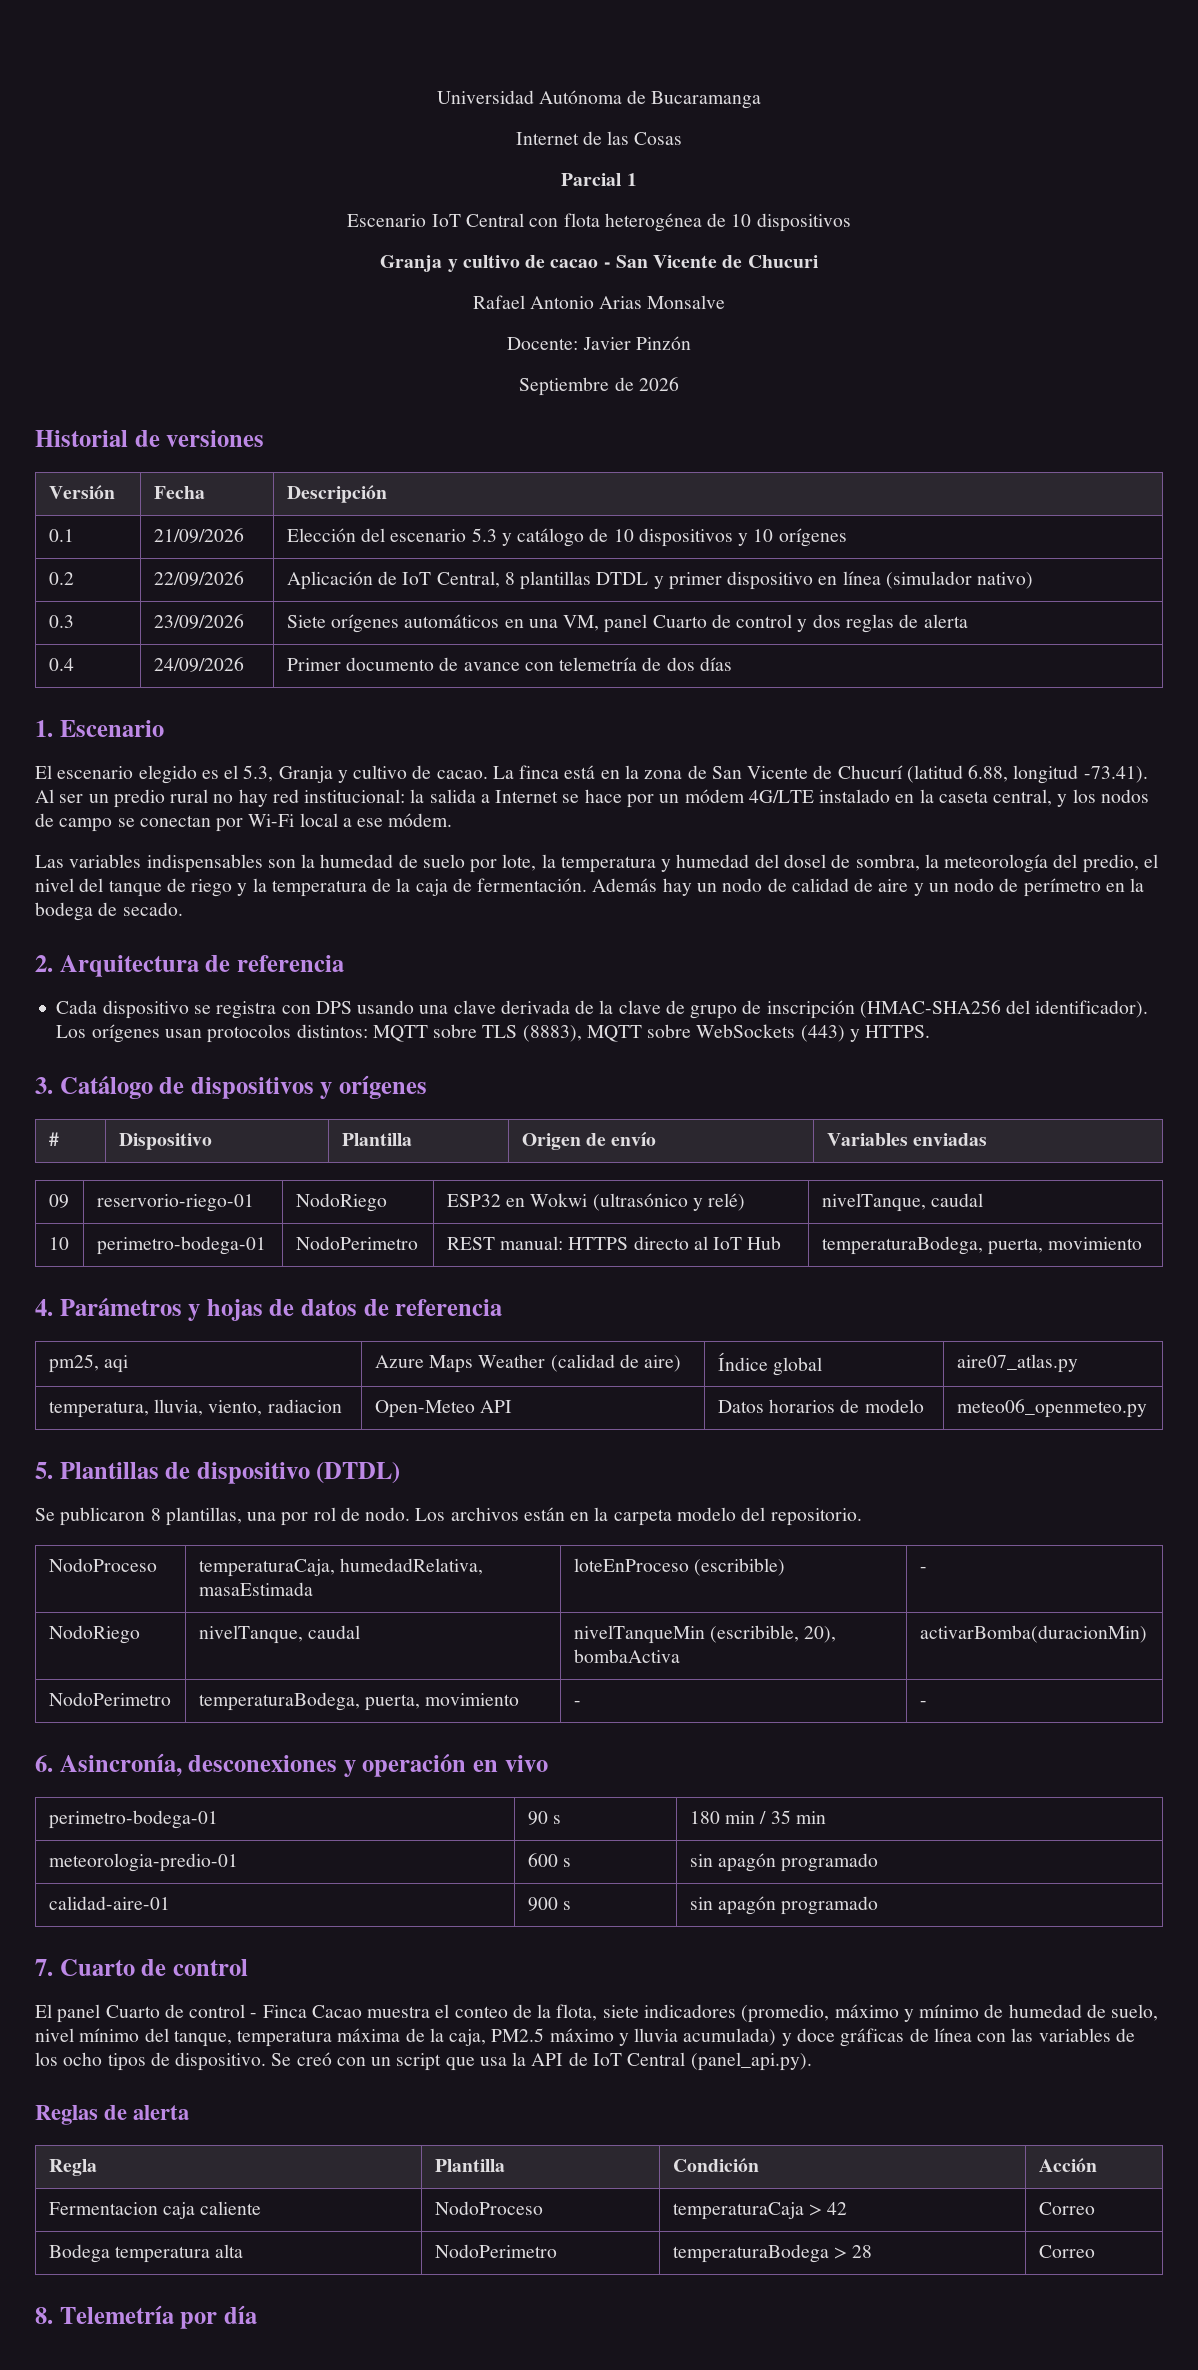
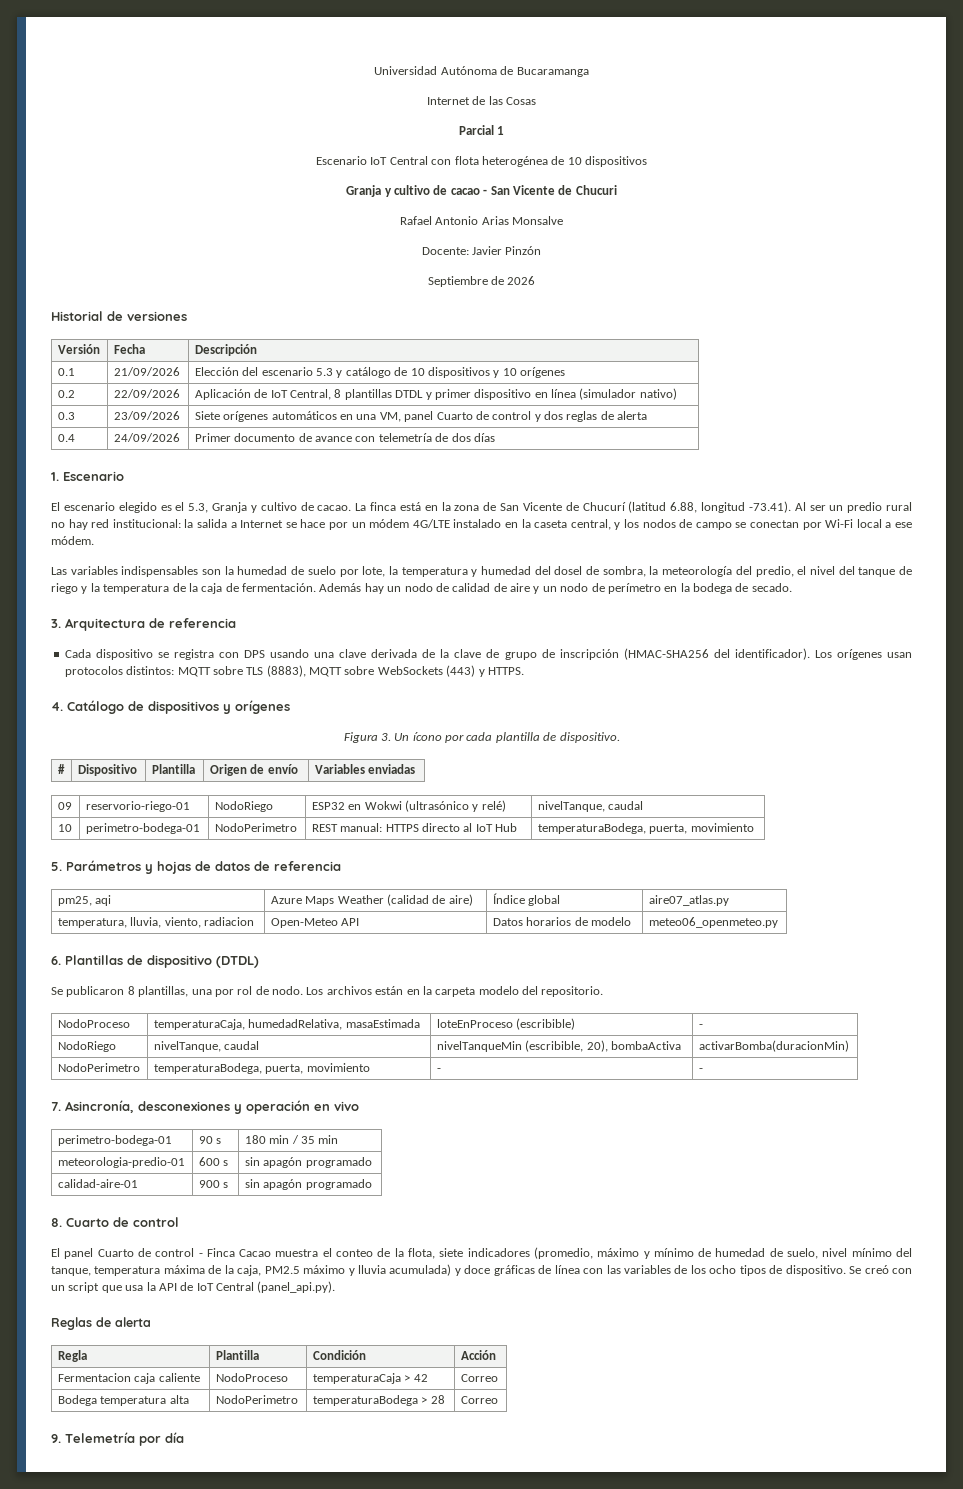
[35,955,53,972] 2. -> [51,619,61,628] 3.
[35,1077,53,1094] 3. -> [51,702,63,711] 4.
(428, 1087) none -> [343,732,620,743] // Figura 3. Un ícono por cada plantilla de dispositivo.
[35,1299,53,1316] 4. -> [51,862,62,871] 5.
[35,1462,53,1479] 5. -> [51,956,61,965] 6.
[35,1755,53,1772] 6. -> [51,1102,61,1111] 7.
[35,1959,53,1976] 7. -> [51,1218,62,1227] 8.
[35,2307,53,2324] 8. -> [51,1434,61,1443] 9.

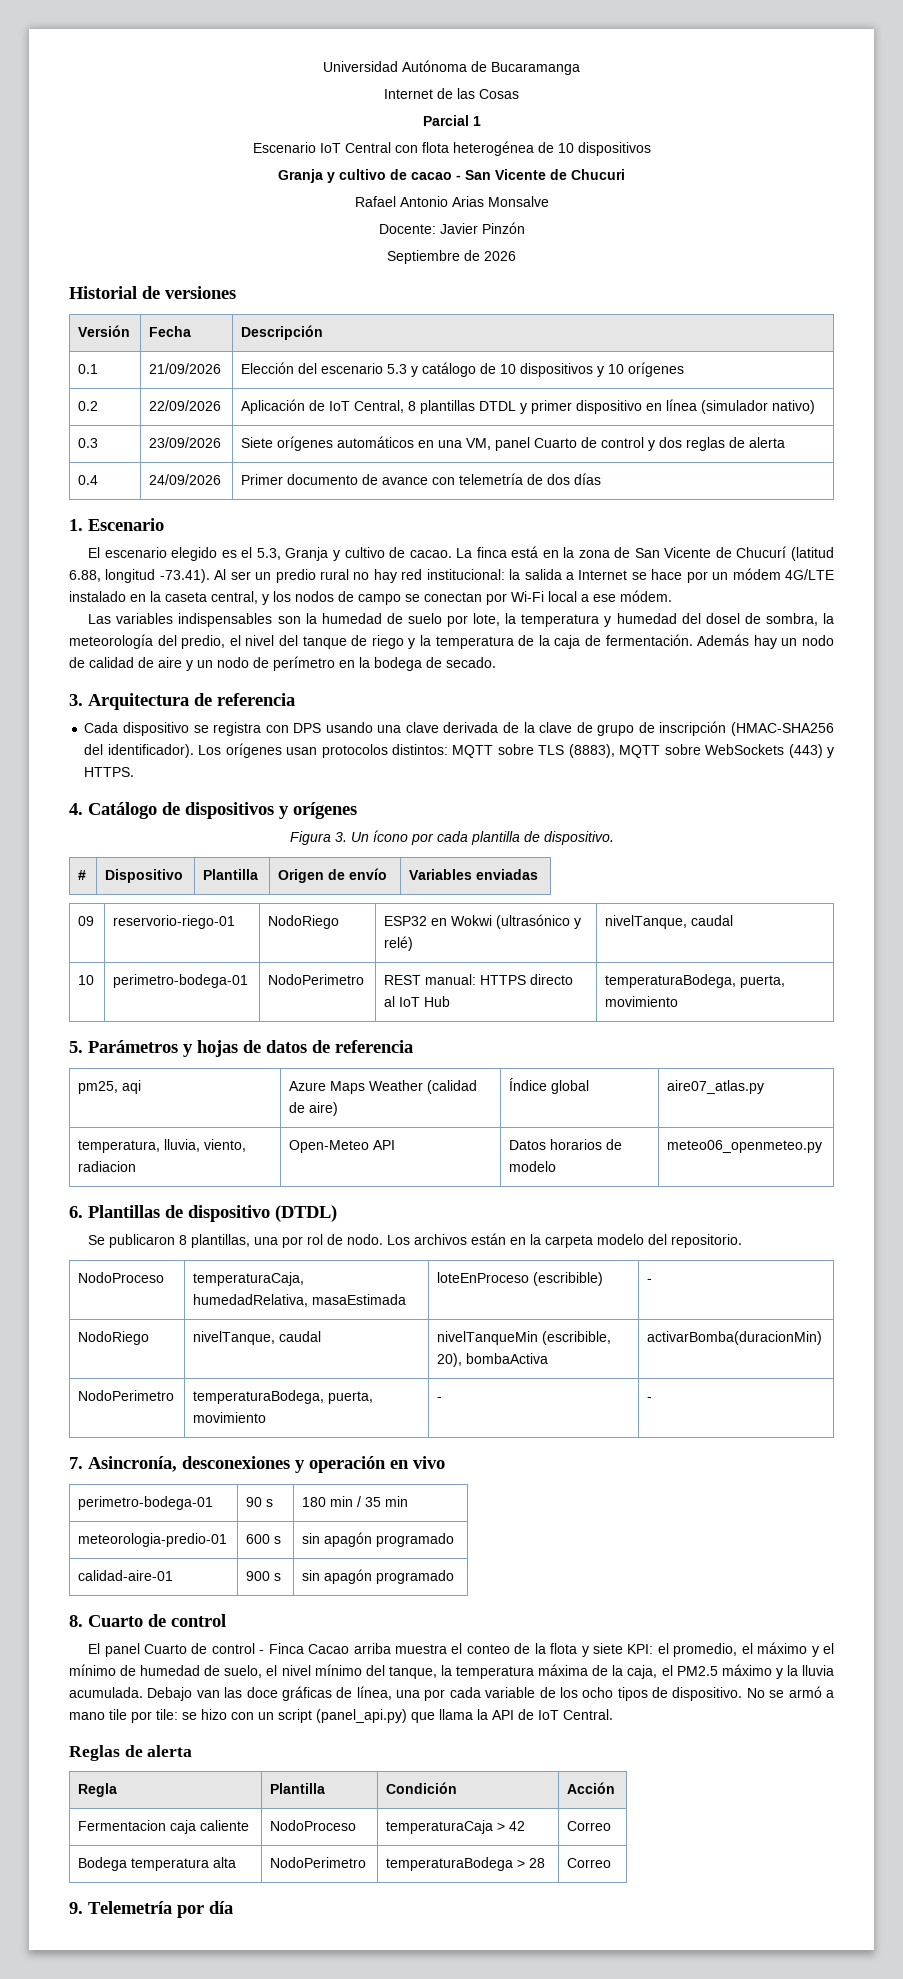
(272, 1253) none -> [353,1643,391,1654] arriba
[408,1247,650,1259] flota, siete indicadores (promedio, máximo y -> [550,1642,834,1657] flota y siete KPI: el promedio, el máximo y el
(819, 1253) none -> [266,1665,278,1676] el
(91, 1271) none -> [440,1665,452,1676] la
(262, 1270) none -> [661,1665,673,1676] el
[358,1264,672,1276] lluvia acumulada) y doce gráficas de línea con las variables -> [786,1665,834,1676] [69,1686,536,1701] la lluvia acumulada. Debajo van las doce gráficas de línea, una por cada variable
[849,1265,913,1274] [51,1282,144,1293] Se creó con un script que usa -> [746,1686,835,1698] [69,1709,473,1723] No se armó a mano tile por tile: se hizo con un script (panel_api.py) que llama
[216,1281,336,1293] Central (panel_api.py). -> [563,1709,613,1720] Central.

